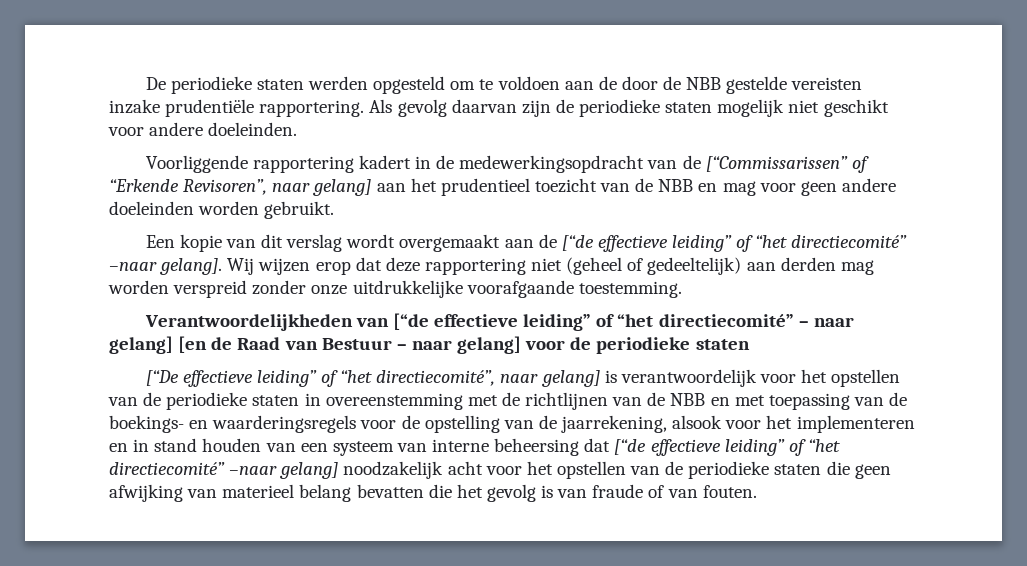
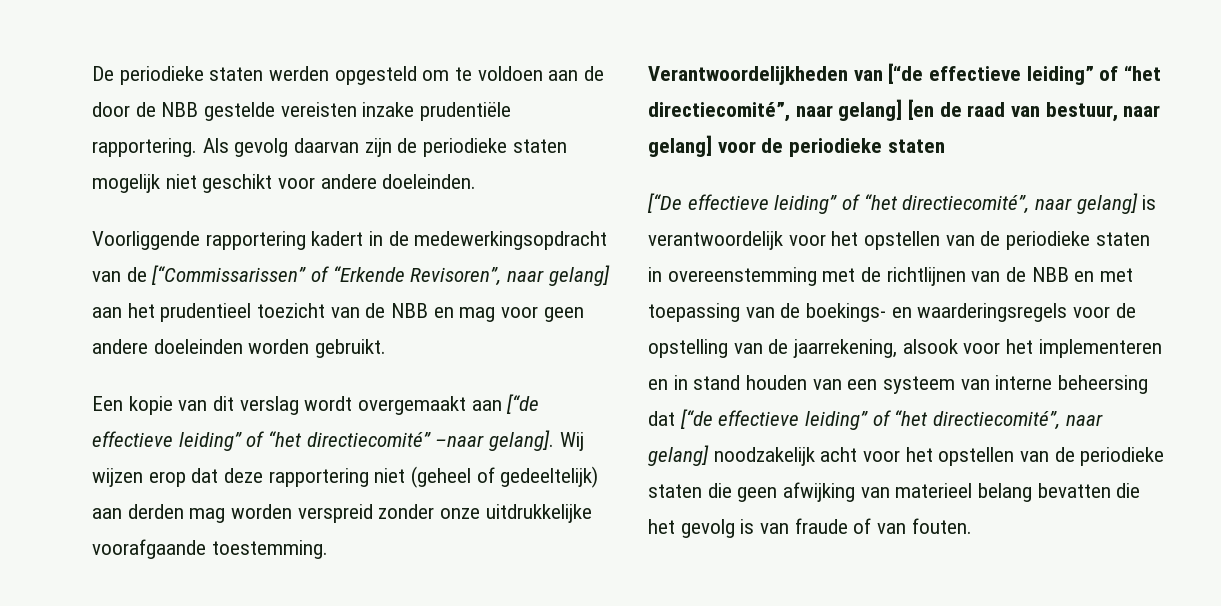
[538,234,557,248] de -> (502, 405) none
[658,314,809,327] directiecomité” – -> [648,102,790,122] directiecomité”,
[237,337,407,350] Raad van Bestuur – -> [967,102,1118,122] raad van bestuur,
[109,462,278,475] directiecomité” –naar -> [933,411,1103,430] directiecomité”, naar

